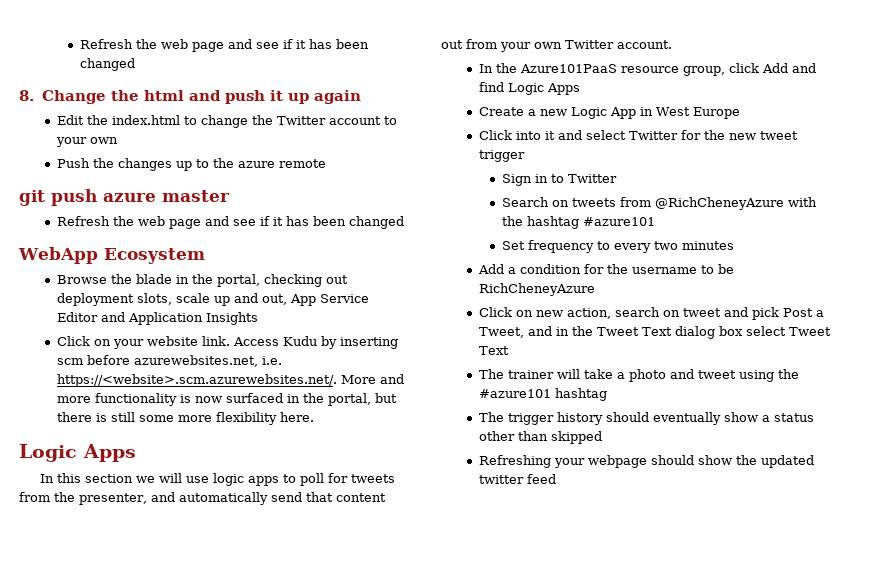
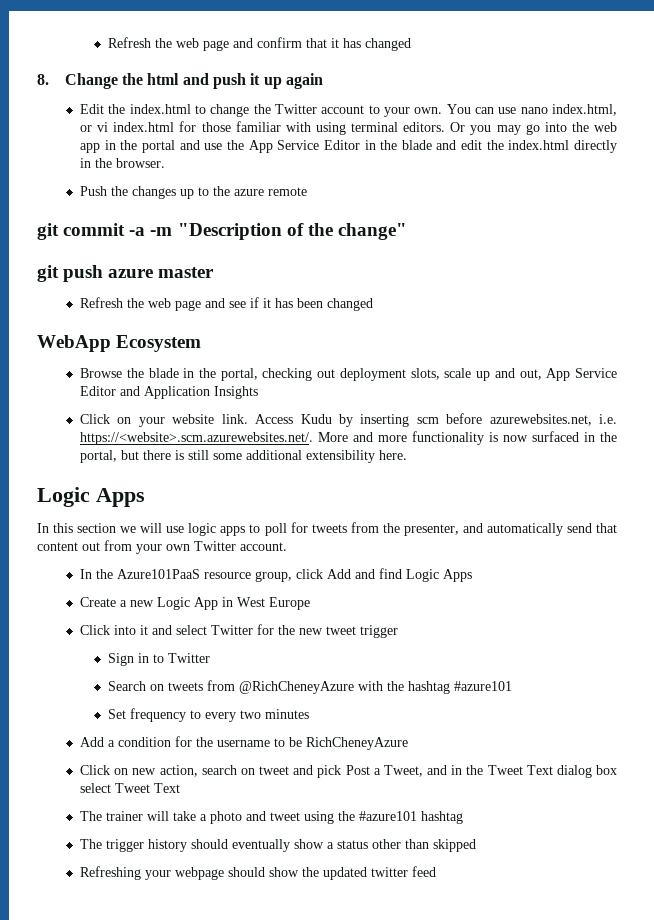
[79,39,369,52] Refresh the web page and see if it has been -> [107,37,361,51] Refresh the web page and confirm that it has
[89,137,118,144] own -> [414,104,617,116] [80,121,617,135] [80,140,618,153] [80,158,166,168] own. You can use nano index.html, or vi index.html for those familiar with using terminal editors. Or you may go into the web app in the portal and use the App Service Editor in the blade and edit the index.html directly in the browser.
(326, 163) none -> [37,223,407,240] // git commit -a -m "Description of the change"
[177,412,277,425] more flexibility -> [246,450,376,463] additional extensibility

